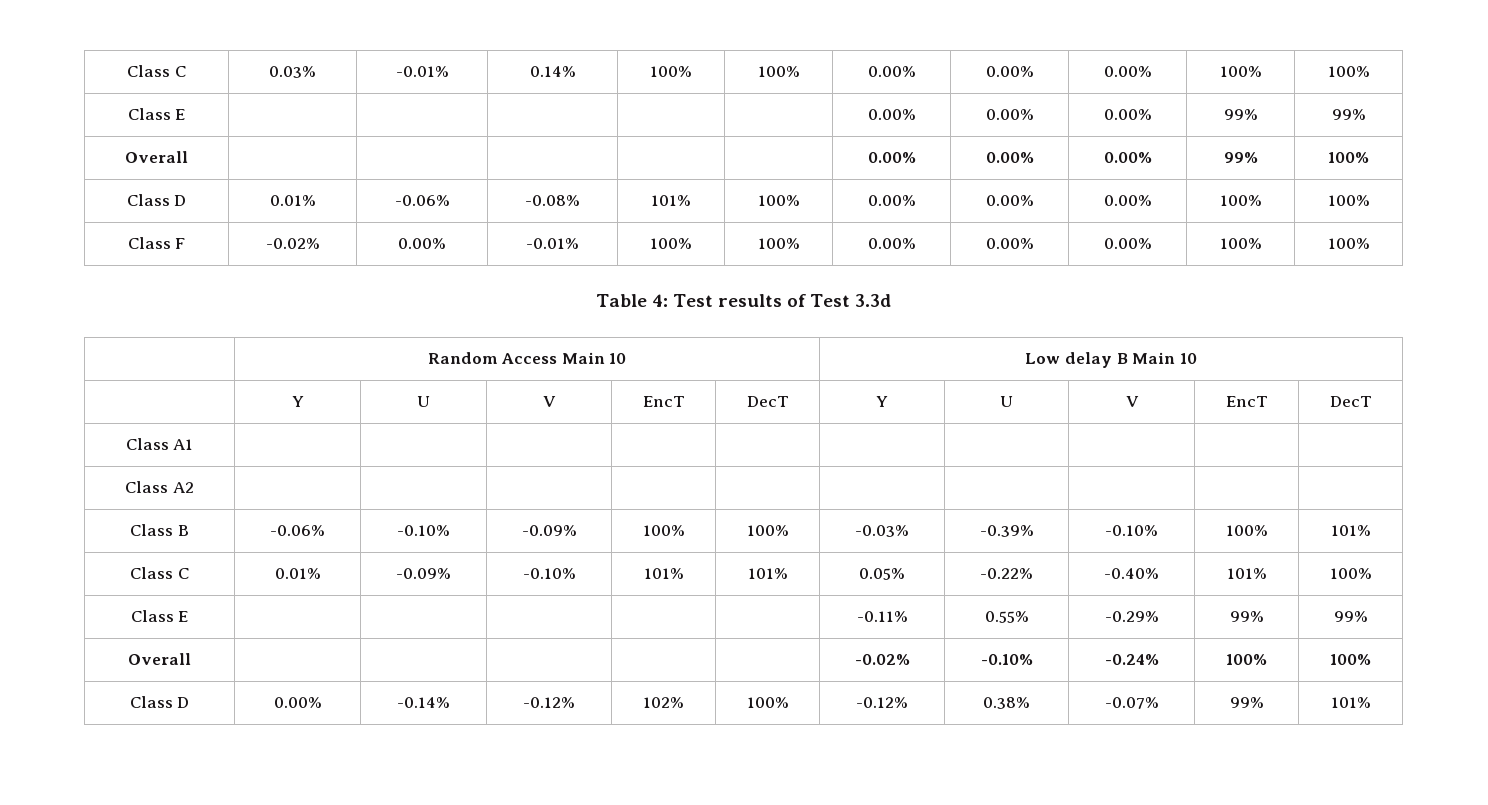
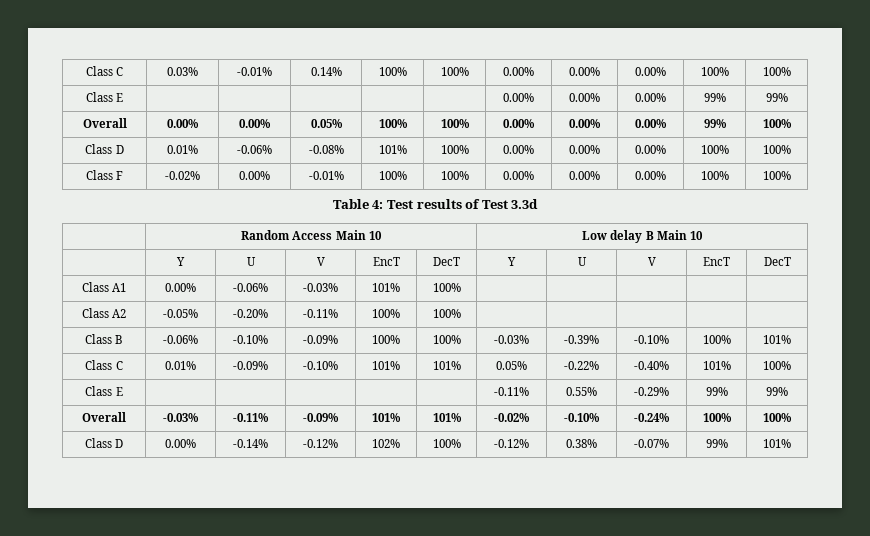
(188, 157) | | | | -> [167,119,199,128] [238,119,271,128] [310,119,343,128] [378,119,408,128] [440,119,470,128] 0.00% | 0.00% | 0.05% | 100% | 100%
[125,481,194,493] | | | | | | | | | // Class A2 | | | | | -> [165,283,196,292] [232,283,268,292] [303,283,338,292] [372,283,400,292] [432,283,461,292] [81,308,127,318] [163,309,198,318] [232,309,268,318] [303,309,338,318] [372,309,400,318] [432,309,461,318] 0.00% | -0.06% | -0.03% | 101% | 100% | | | | | // Class A2 | -0.05% | -0.20% | -0.11% | 100% | 100%
(191, 659) | | | | -> [163,413,199,422] [232,413,269,422] [303,413,339,422] [372,413,401,422] [432,413,462,422] -0.03% | -0.11% | -0.09% | 101% | 101%

